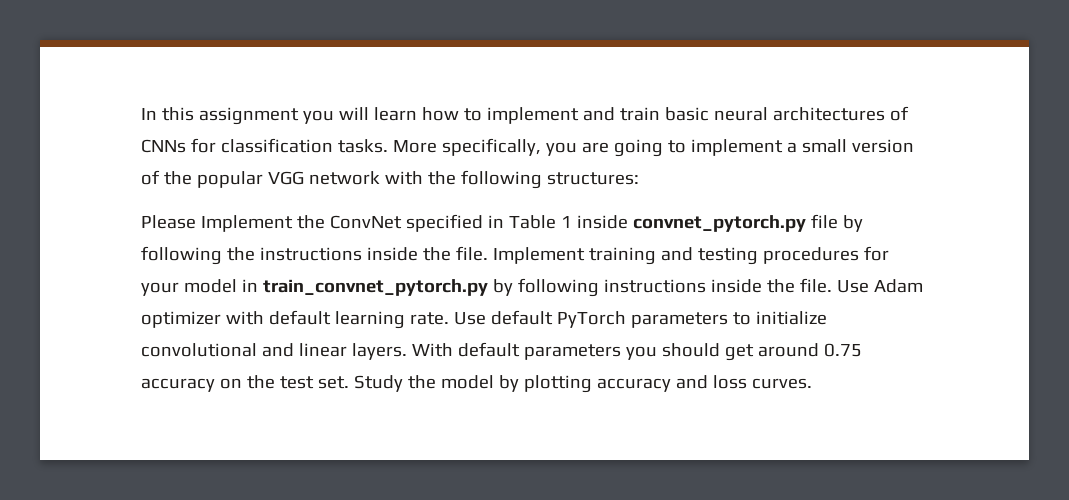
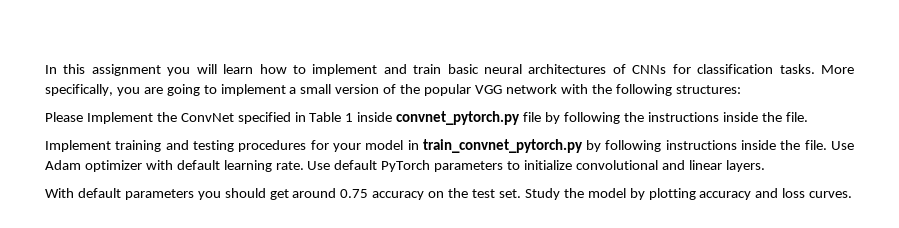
(488, 253) none -> (808, 117) //
(407, 351) none -> (765, 166) //

